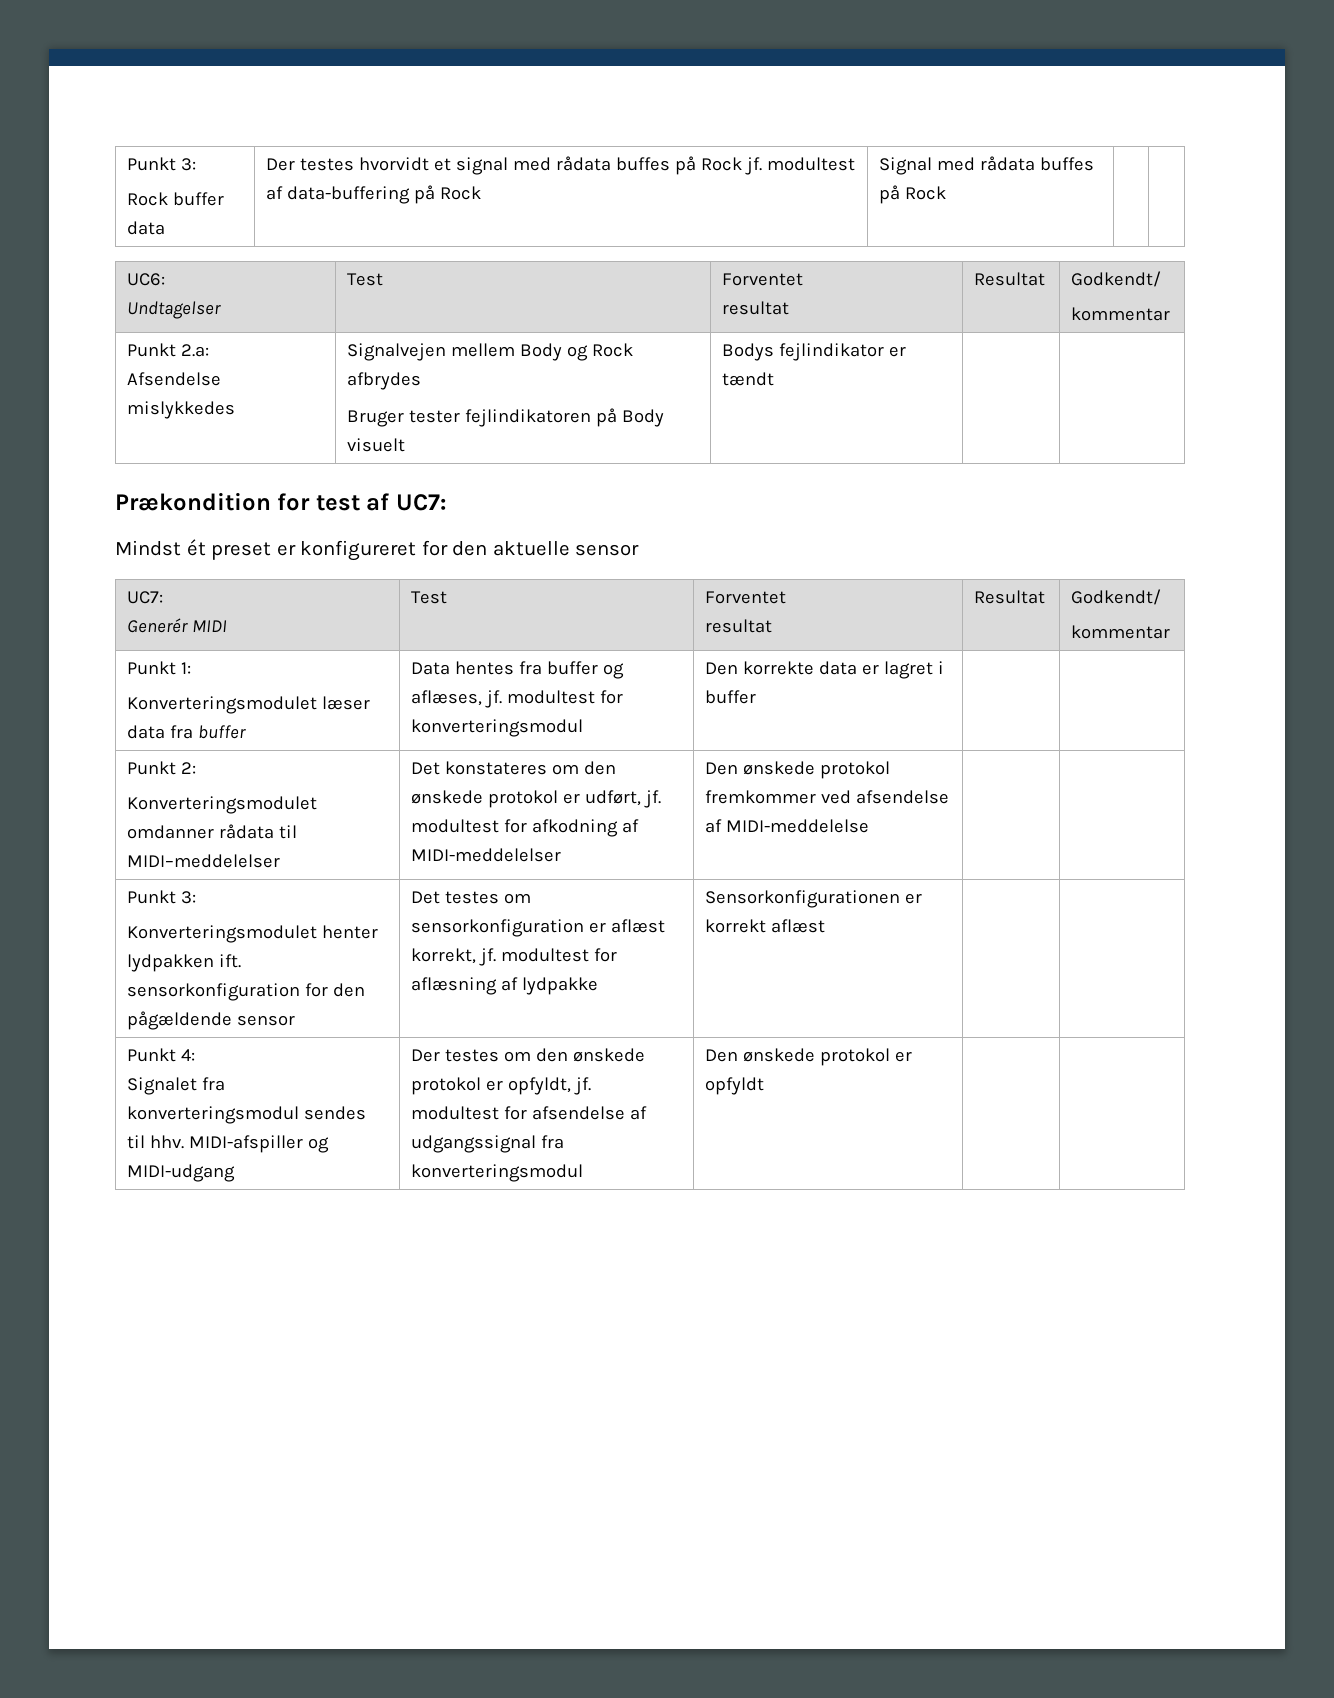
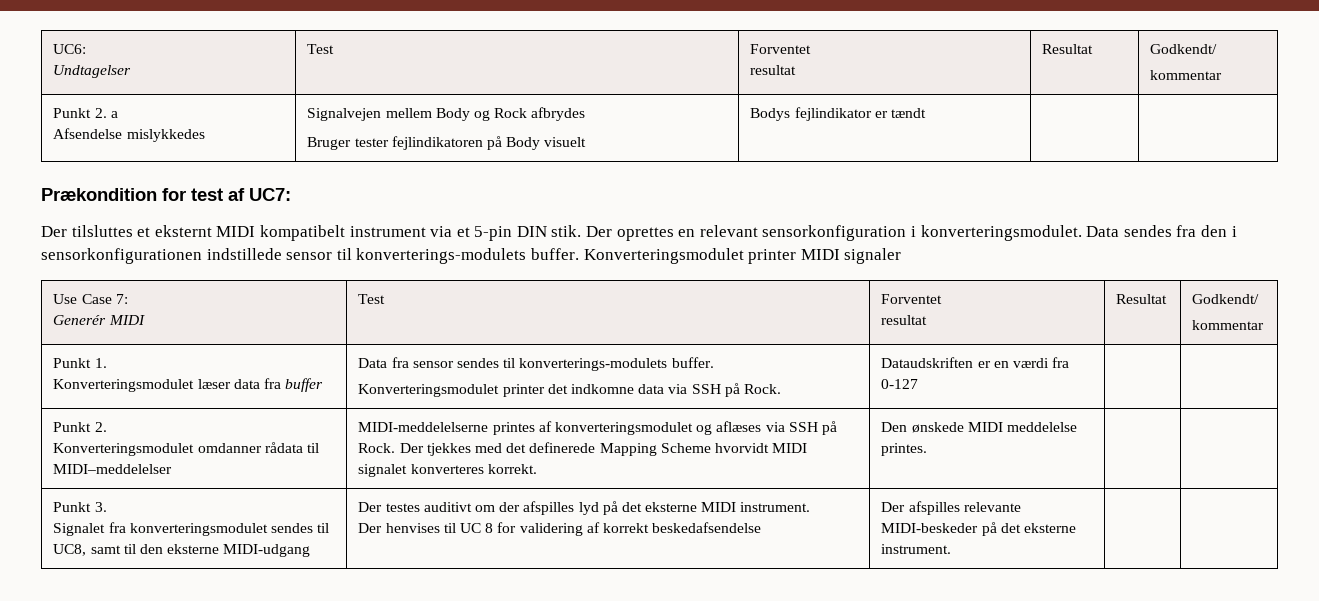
[127,157,197,171] [127,192,225,206] [127,221,166,235] [266,156,856,175] [266,185,482,204] [879,156,1095,175] [879,185,947,204] Punkt 3: // Rock buffer data | Der testes hvorvidt et signal med rådata buffes på Rock jf. modultest af data-buffering på Rock | Signal med rådata buffes på Rock | | // -> (53, 49) none
[181,344,210,357] 2.a: -> [94,108,118,118] 2. a
[115,539,640,561] [127,591,164,604] Mindst ét preset er konfigureret for den aktuelle sensor // UC7: -> [41,225,1237,241] [41,248,902,264] [53,294,128,304] Der tilsluttes et eksternt MIDI kompatibelt instrument via et 5-pin DIN stik. Der oprettes en relevant sensorkonfiguration i konverteringsmodulet. Data sendes fra den i sensorkonfigurationen indstillede sensor til konverterings-modulets buffer. Konverteringsmodulet printer MIDI signaler // Use Case 7:
[181,662,192,674] 1: -> [94,358,107,368] 1.
[455,661,625,679] [411,690,624,708] [411,719,584,737] [705,661,945,679] [705,690,757,704] [127,761,197,775] hentes fra buffer og aflæses, jf. modultest for konverteringsmodul | Den korrekte data er lagret i buffer | | // Punkt 2: -> [391,357,714,371] [358,383,781,397] [881,357,1070,368] [881,379,919,389] [53,422,107,432] fra sensor sendes til konverterings-modulets buffer. // Konverteringsmodulet printer det indkomne data via SSH på Rock. | Dataudskriften er en værdi fra 0-127 | | // Punkt 2.
[411,761,617,775] [411,790,662,808] [411,819,640,837] [411,848,562,862] [705,761,891,779] [705,790,950,804] [705,819,870,833] [127,890,197,904] [127,925,379,943] [127,954,242,972] [127,983,366,1001] [127,1011,296,1030] [411,891,532,904] [411,919,666,937] [411,948,618,966] [411,977,599,995] [705,890,923,908] [705,919,826,933] [127,1048,196,1062] Det konstateres om den ønskede protokol er udført, jf. modultest for afkodning af MIDI-meddelelser | Den ønskede protokol fremkommer ved afsendelse af MIDI-meddelelse | | // Punkt 3: // Konverteringsmodulet henter lydpakken ift. sensorkonfiguration for den pågældende sensor | Det testes om sensorkonfiguration er aflæst korrekt, jf. modultest for aflæsning af lydpakke | Sensorkonfigurationen er korrekt aflæst | | // Punkt 4: -> [358,421,837,435] [358,442,808,456] [358,464,537,477] [881,422,1077,433] [881,443,928,456] [53,502,107,512] MIDI-meddelelserne printes af konverteringsmodulet og aflæses via SSH på Rock. Der tjekkes med det definerede Mapping Scheme hvorvidt MIDI signalet konverteres korrekt. | Den ønskede MIDI meddelelse printes. | | // Punkt 3.
[127,1106,367,1124] [127,1135,330,1153] [127,1164,236,1182] [411,1048,646,1062] [411,1077,592,1095] [411,1106,648,1120] [411,1135,565,1153] [411,1164,584,1182] [705,1048,913,1066] [705,1077,765,1095] konverteringsmodul sendes til hhv. MIDI-afspiller og MIDI-udgang | Der testes om den ønskede protokol er opfyldt, jf. modultest for afsendelse af udgangssignal fra konverteringsmodul | Den ønskede protokol er opfyldt -> [129,523,330,536] [53,544,311,557] [358,501,811,515] [358,522,762,536] [881,501,1021,515] [881,522,1076,536] [881,544,952,554] konverteringsmodulet sendes til UC8, samt til den eksterne MIDI-udgang | Der testes auditivt om der afspilles lyd på det eksterne MIDI instrument. // Der henvises til UC 8 for validering af korrekt beskedafsendelse | Der afspilles relevante MIDI-beskeder på det eksterne instrument.

